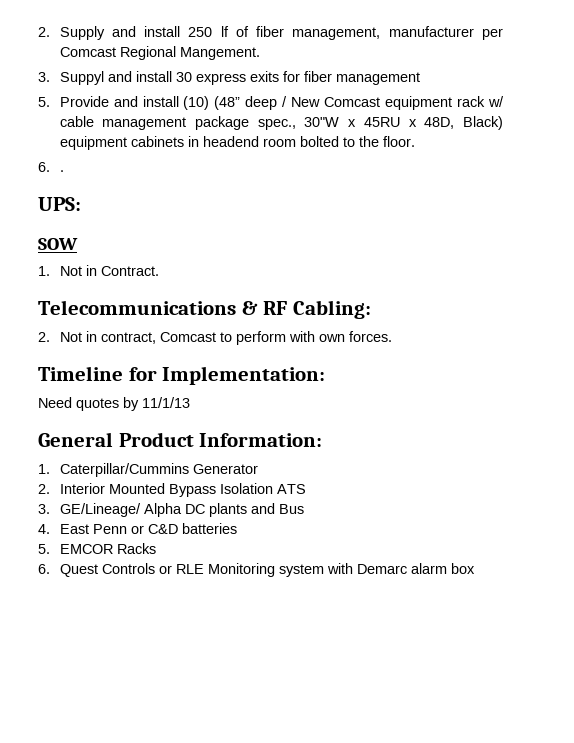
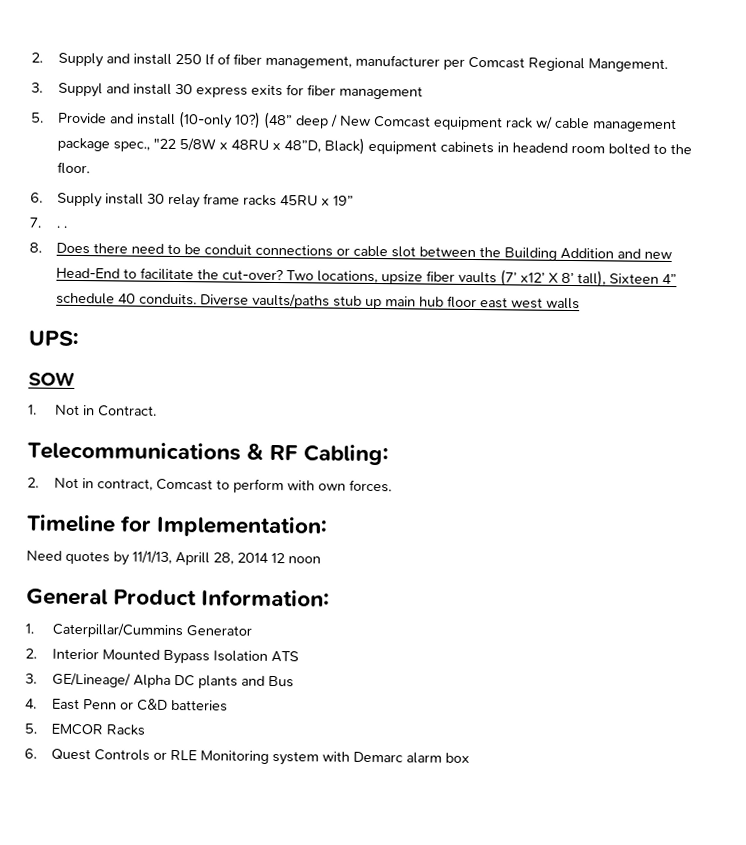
[183,96,210,110] (10) -> [177,111,261,129] (10-only 10?)
[304,117,455,129] 30"W x 45RU x 48D, -> [152,137,321,153] "22 5/8W x 48RU x 48”D,
[59,170,64,172] . -> [56,192,354,209] [29,217,67,228] [29,242,672,261] [55,267,677,288] [55,292,580,310] Supply install 30 relay frame racks 45RU x 19” // 7. . . // 8. Does there need to be conduit connections or cable slot between the Building Addition and new Head-End to facilitate the cut-over? Two locations, upsize fiber vaults (7’ x12’ X 8’ tall), Sixteen 4” schedule 40 conduits. Diverse vaults/paths stub up main hub floor east west walls
[142,397,190,408] 11/1/13 -> [132,550,321,566] 11/1/13, Aprill 28, 2014 12 noon

